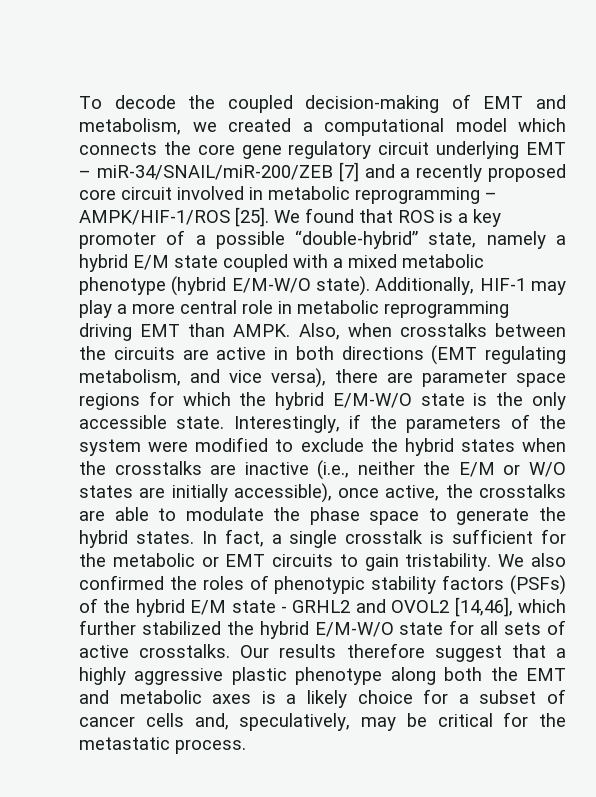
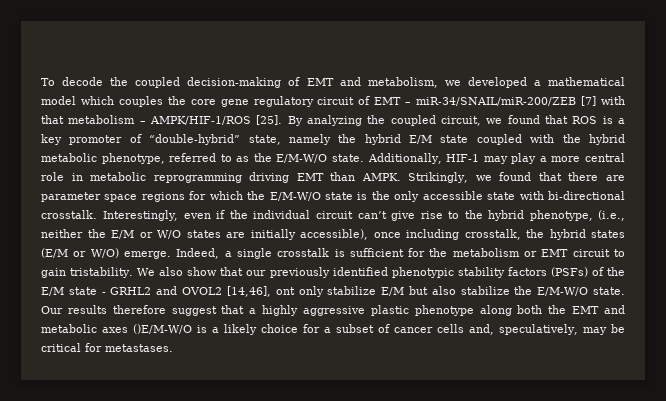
[228,118,444,136] created a computational -> [467,77,625,88] developed a mathematical
[79,142,157,155] connects -> [118,96,163,107] couples
[436,141,520,159] underlying -> [358,96,371,105] of
[364,164,566,182] [79,186,497,204] [79,207,300,227] and a recently proposed core circuit involved in metabolic reprogramming – AMPK/HIF-1/ROS [25]. We -> [600,96,625,105] [41,115,503,126] with that metabolism – AMPK/HIF-1/ROS [25]. By analyzing the coupled circuit, we
[195,231,285,249] a possible -> (142, 138) none
[556,235,566,245] a -> [338,134,357,143] the
[333,254,484,268] [79,276,370,296] a mixed metabolic phenotype (hybrid E/M-W/O state). -> [562,134,625,145] [41,153,365,164] the hybrid metabolic phenotype, referred to as the E/M-W/O state.
[298,323,566,340] [79,345,566,365] [79,368,326,388] Also, when crosstalks between the circuits are active in both directions (EMT regulating metabolism, and vice versa), -> [408,172,562,183] Strikingly, we found that
[275,392,325,410] hybrid -> (266, 195) none
[176,414,566,433] [79,437,566,456] [79,461,309,475] state. Interestingly, if the parameters of the system were modified to exclude the hybrid states when the crosstalks are inactive -> [487,191,626,200] [41,210,593,221] state with bi-directional crosstalk. Interestingly, even if the individual circuit can’t give rise to the hybrid phenotype,
[385,484,566,501] [79,507,566,525] [79,529,264,548] active, the crosstalks are able to modulate the phase space to generate the hybrid states. In fact, -> [406,229,625,240] [41,248,220,259] including crosstalk, the hybrid states (E/M or W/O) emerge. Indeed,
[112,553,195,567] metabolic -> [452,248,520,257] metabolism
[272,554,334,567] circuits -> [572,249,610,257] circuit
[79,575,269,590] confirmed the roles of -> [187,267,388,278] show that our previously identified
[135,599,185,617] hybrid -> (625, 271) none
[517,599,566,613] [79,620,567,639] [79,644,231,658] which further stabilized the hybrid E/M-W/O state for all sets of active crosstalks. -> [275,286,625,297] ont only stabilize E/M but also stabilize the E/M-W/O state.
(252, 699) none -> [133,324,193,334] ()E/M-W/O
[539,713,566,727] [79,737,246,754] the metastatic process. -> [105,344,173,352] metastases.

